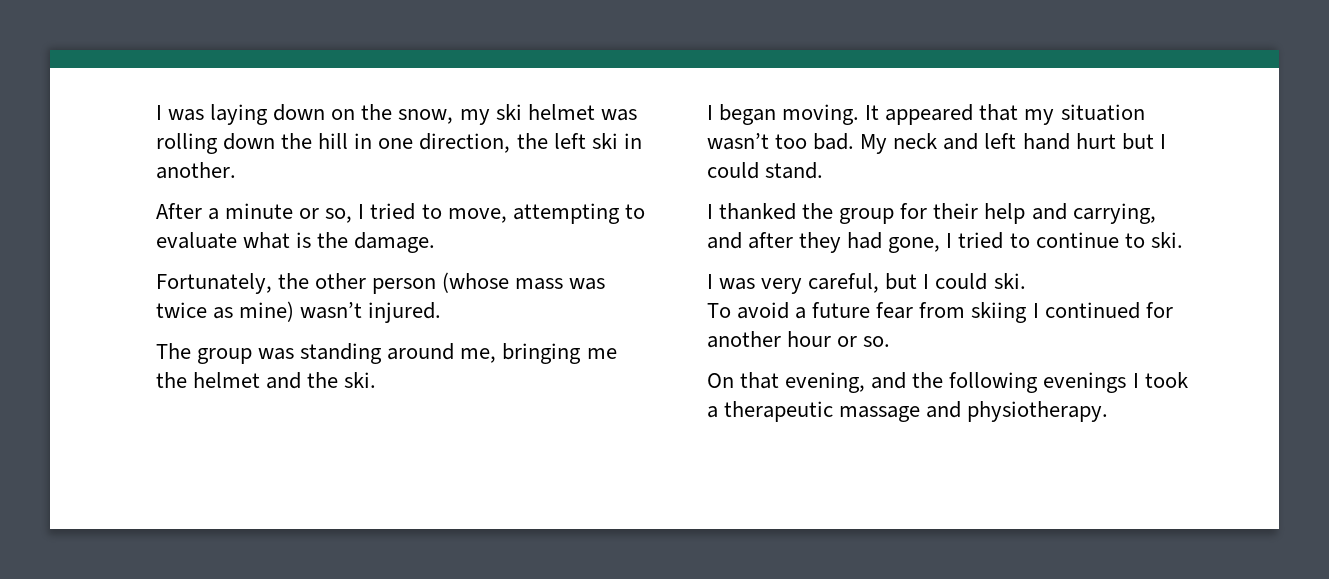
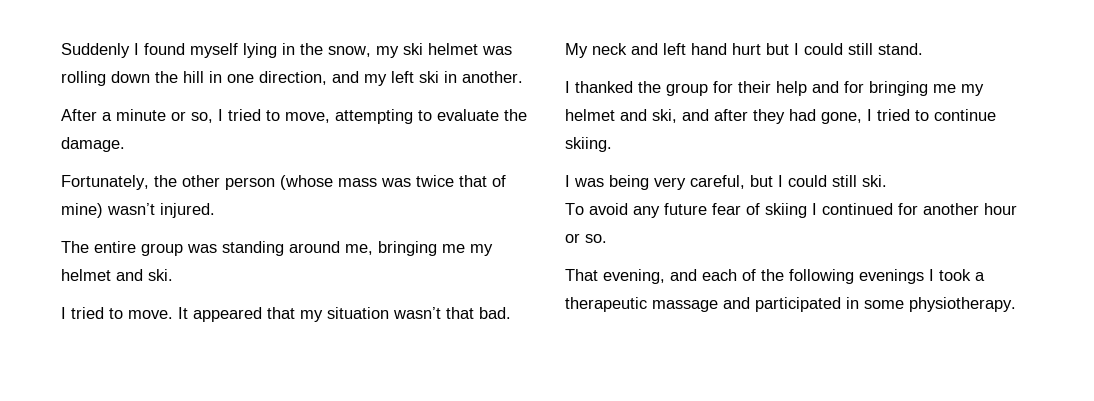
[156,104,356,125] I was laying down on -> [61,43,295,58] Suddenly I found myself lying in
[516,133,548,149] the -> [332,71,387,86] and my
[243,232,312,249] what is -> (499, 115) none
[213,307,234,319] as -> [459,175,506,187] that of
(191, 351) none -> [94,241,136,253] entire
[156,372,377,389] [707,104,860,125] the helmet and the ski. // I began moving. -> [470,244,493,256] [61,269,173,281] [61,307,173,319] my helmet and ski. // I tried to move.
[775,134,808,149] too -> [446,307,474,319] that
(759, 170) none -> [848,43,873,55] still
[1072,203,1156,224] carrying, -> [844,81,984,96] [565,109,677,123] for bringing me my helmet and ski,
[1124,232,1183,248] [707,274,756,290] to ski. // I was -> [565,137,612,152] [565,175,649,190] skiing. // I was being
(988, 281) none -> [832,175,857,187] still
[795,307,807,319] a -> [633,206,660,218] any
[919,302,966,318] from -> [746,203,760,215] of
[707,372,907,393] On that evening, and -> [565,269,756,284] That evening, and each of
(962, 409) none -> [755,297,904,312] participated in some

